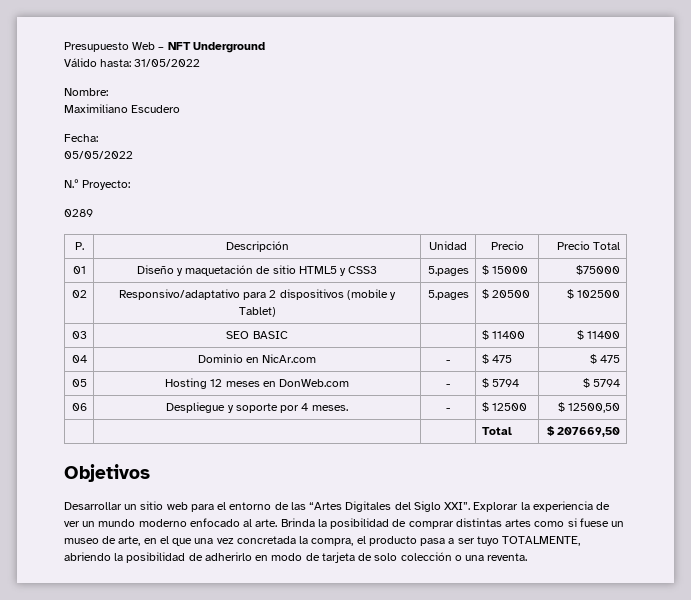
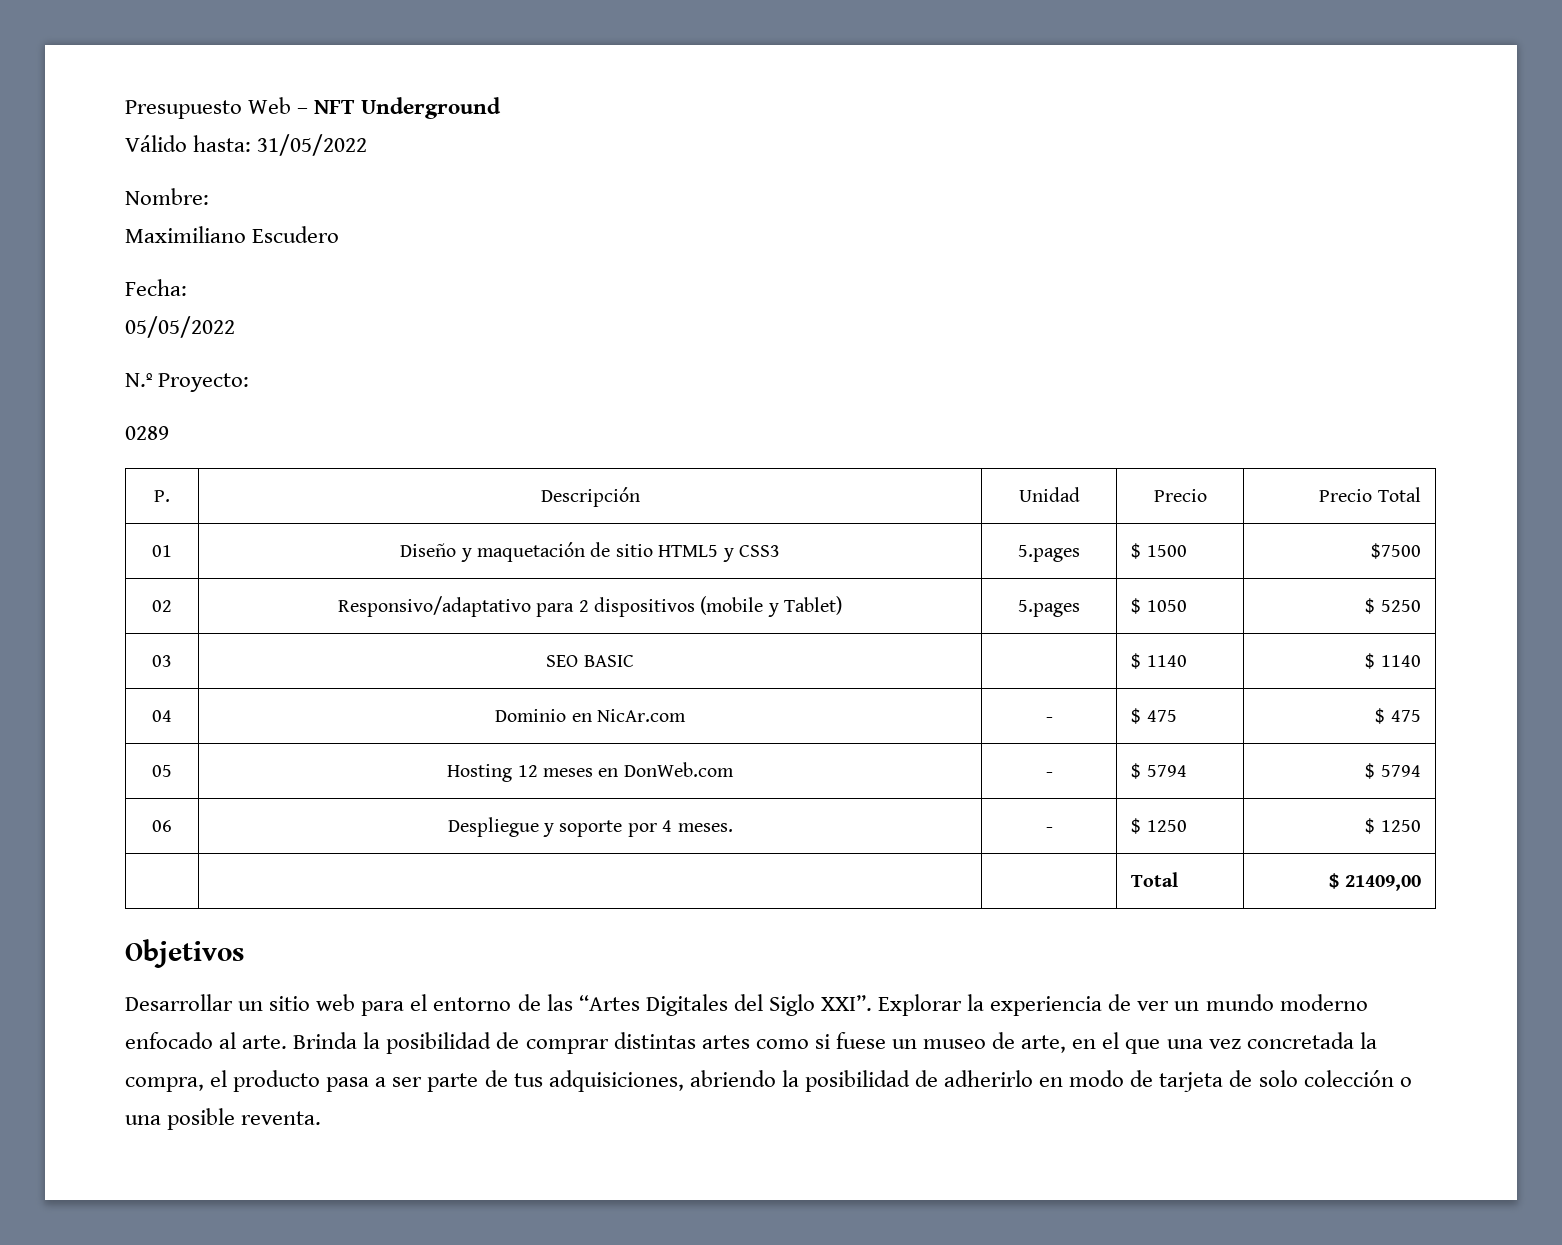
[491,266,528,274] [576,265,621,275] 15000 | $75000 -> [1146,545,1187,557] [1370,543,1421,559] 1500 | $7500
[491,290,530,298] [567,289,621,299] 20500 | $ 102500 -> [1146,600,1187,612] [1365,598,1421,614] 1050 | $ 5250
[491,331,525,339] [577,330,621,340] 11400 | $ 11400 -> [1146,655,1187,667] [1365,653,1421,669] 1140 | $ 1140
[491,403,527,411] [558,402,621,413] 12500 | $ 12500,50 -> [1146,820,1187,832] [1365,818,1421,834] 1250 | $ 1250
[557,427,621,437] 207669,50 -> [1344,875,1421,891] 21409,00
[476,536,581,546] tuyo TOTALMENTE, -> [427,1070,684,1092] parte de tus adquisiciones,
(485, 558) none -> [167,1108,236,1130] posible

